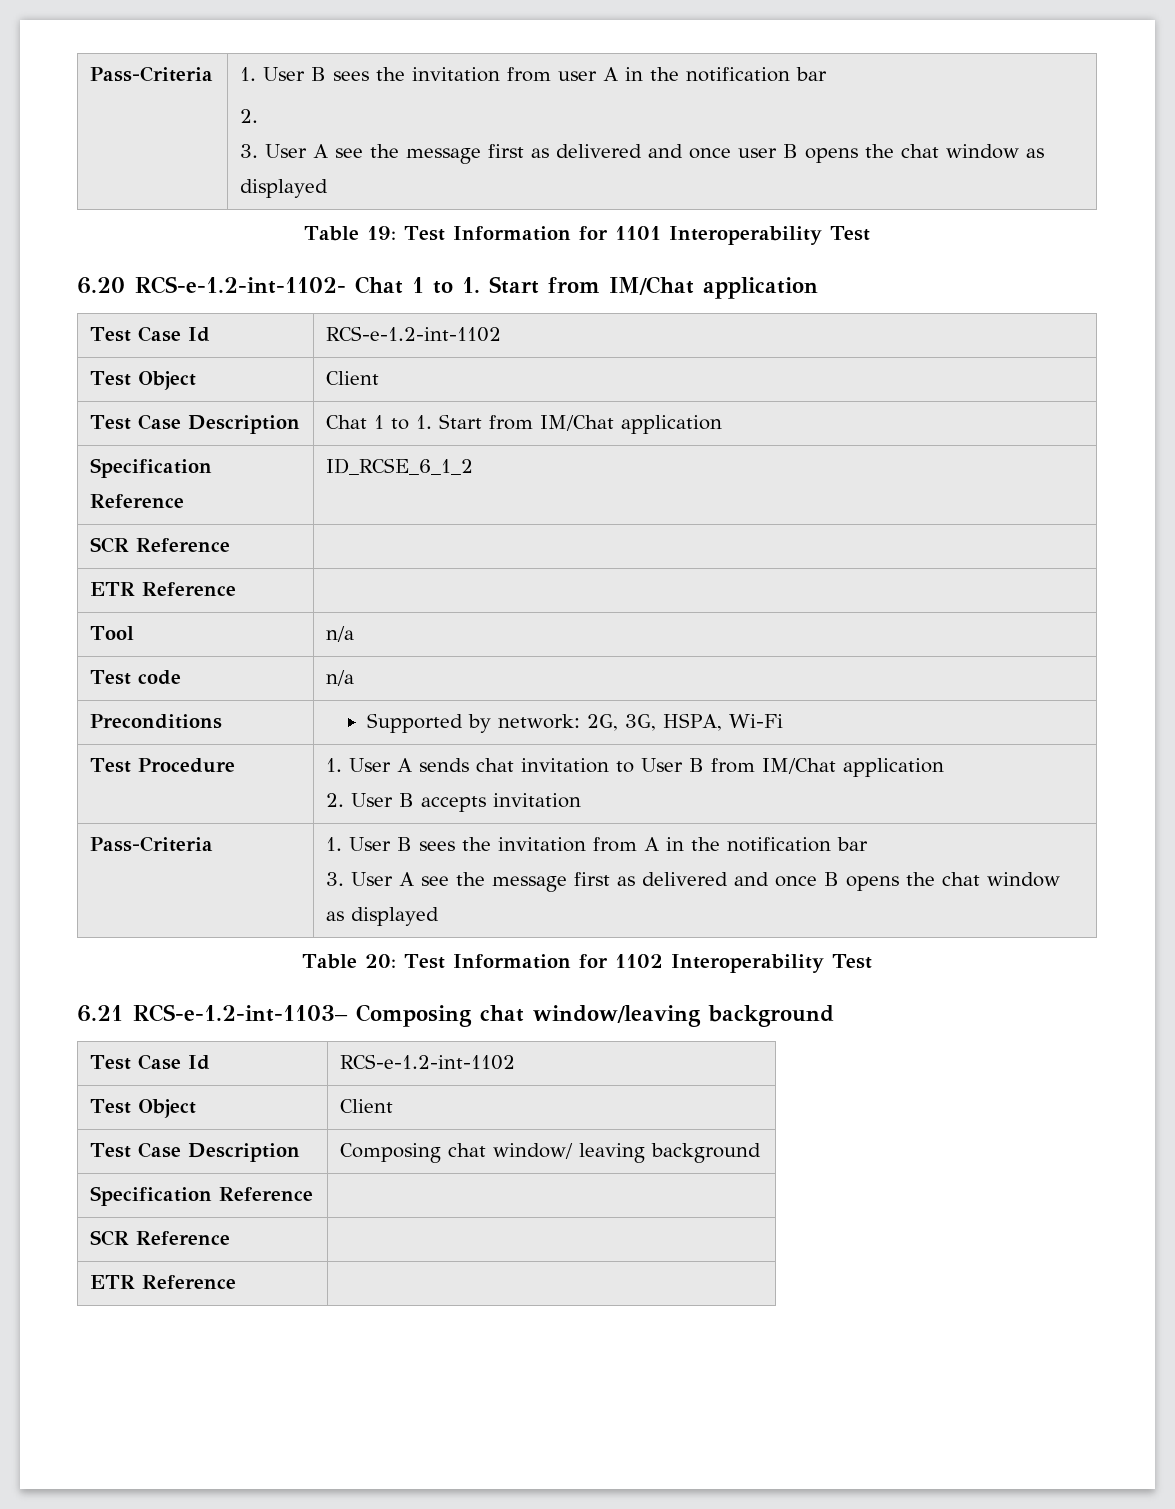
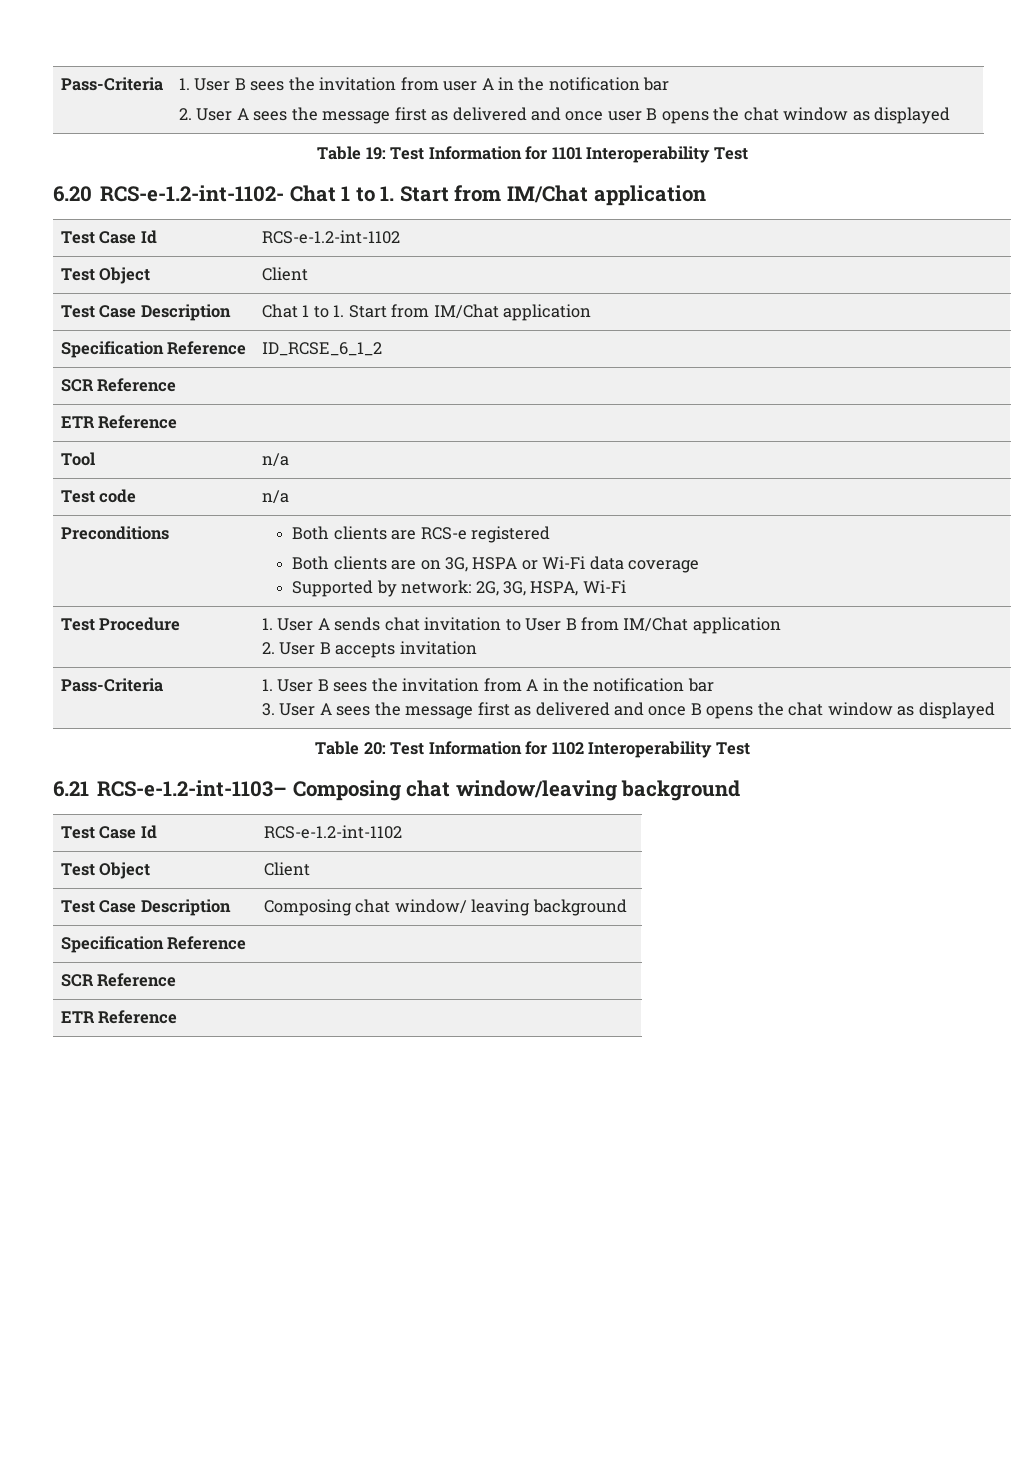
[240,144,364,158] // 3. User A see -> [196,108,288,121] User A sees
(223, 721) none -> [292,526,551,543] [292,556,700,573] Both clients are RCS-e registered // Both clients are on 3G, HSPA or Wi-Fi data coverage //
[421,876,450,886] see -> [336,706,371,716] sees

